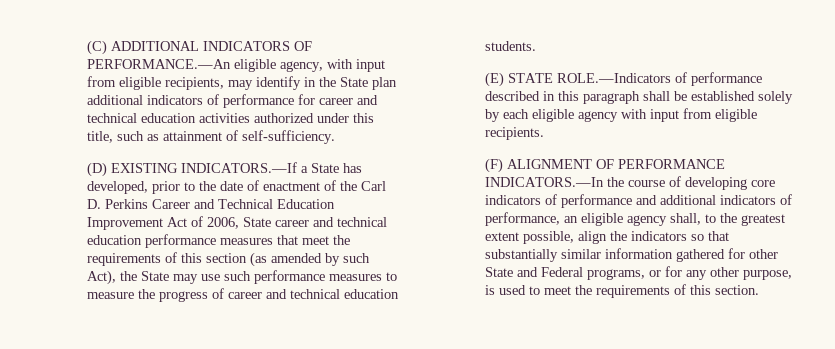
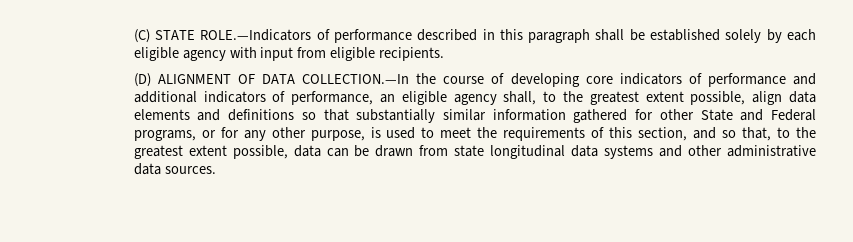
[110,41,312,51] [86,59,385,72] [86,76,397,90] [86,94,378,108] [86,113,374,123] [86,130,335,144] [86,162,362,177] [86,180,386,194] [86,199,335,209] [86,216,387,230] [86,234,350,248] [86,252,370,267] [86,270,397,285] [86,288,399,302] [484,41,536,51] [484,72,504,87] ADDITIONAL INDICATORS OF PERFORMANCE.—An eligible agency, with input from eligible recipients, may identify in the State plan additional indicators of performance for career and technical education activities authorized under this title, such as attainment of self-sufficiency. // (D) EXISTING INDICATORS.—If a State has developed, prior to the date of enactment of the Carl D. Perkins Career and Technical Education Improvement Act of 2006, State career and technical education performance measures that meet the requirements of this section (as amended by such Act), the State may use such performance measures to measure the progress of career and technical education students. // (E) -> (150, 36) none
[484,158,503,173] (F) -> [133,73,151,87] (D)
[617,159,725,169] [484,177,604,187] PERFORMANCE INDICATORS.—In -> [262,74,410,84] DATA COLLECTION.—In
[609,231,687,241] the indicators -> [788,91,816,103] [133,109,295,121] data elements and definitions
[714,285,759,295] section. -> [638,127,817,141] [133,145,817,159] [133,163,216,175] section, and so that, to the greatest extent possible, data can be drawn from state longitudinal data systems and other administrative data sources.

